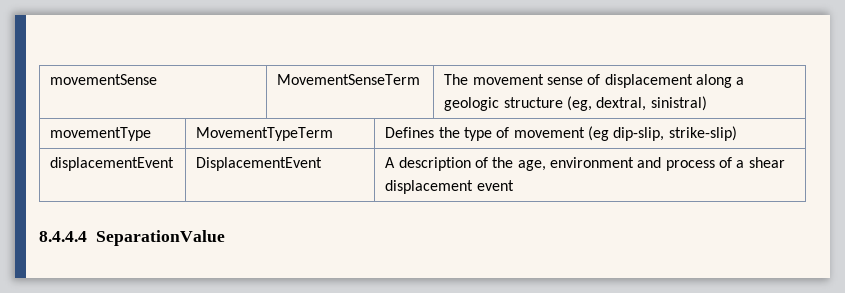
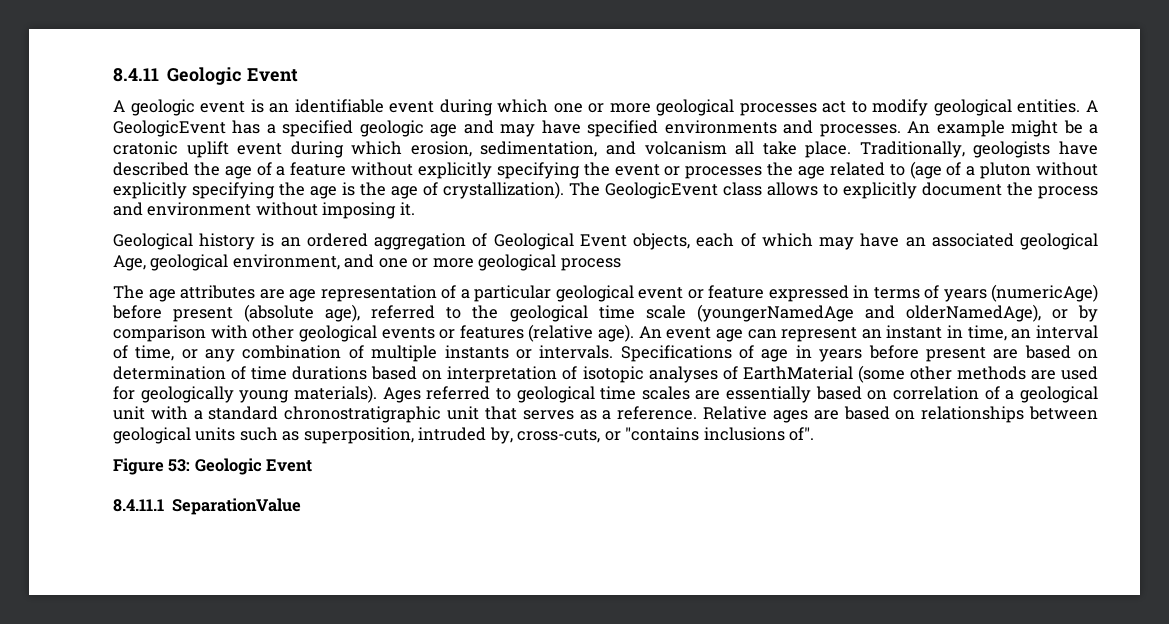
[50,74,158,85] [277,74,421,85] [444,74,745,88] [444,96,707,111] [50,127,152,141] [196,127,334,141] [385,126,737,141] [50,157,175,171] [196,157,323,171] [385,157,785,171] [385,180,514,194] [39,231,87,242] movementSense | MovementSenseTerm | The movement sense of displacement along a geologic structure (eg, dextral, sinistral) // movementType | MovementTypeTerm | Defines the type of movement (eg dip-slip, strike-slip) // displacementEvent | DisplacementEvent | A description of the age, environment and process of a shear displacement event // 8.4.4.4 -> [113,67,299,85] [113,99,1098,116] [113,120,1099,137] [113,141,1098,158] [113,161,1099,179] [113,181,1098,199] [113,202,415,219] [113,233,1099,250] [113,254,621,271] [113,284,1098,302] [112,304,1098,322] [113,324,1099,342] [113,345,1098,362] [113,365,1098,383] [113,385,1098,403] [113,406,1099,423] [113,427,815,444] [113,458,313,475] [113,499,164,512] 8.4.11 Geologic Event // A geologic event is an identifiable event during which one or more geological processes act to modify geological entities. A GeologicEvent has a specified geologic age and may have specified environments and processes. An example might be a cratonic uplift event during which erosion, sedimentation, and volcanism all take place. Traditionally, geologists have described the age of a feature without explicitly specifying the event or processes the age related to (age of a pluton without explicitly specifying the age is the age of crystallization). The GeologicEvent class allows to explicitly document the process and environment without imposing it. // Geological history is an ordered aggregation of Geological Event objects, each of which may have an associated geological Age, geological environment, and one or more geological process // The age attributes are age representation of a particular geological event or feature expressed in terms of years (numericAge) before present (absolute age), referred to the geological time scale (youngerNamedAge and olderNamedAge), or by comparison with other geological events or features (relative age). An event age can represent an instant in time, an interval of time, or any combination of multiple instants or intervals. Specifications of age in years before present are based on determination of time durations based on interpretation of isotopic analyses of EarthMaterial (some other methods are used for geologically young materials). Ages referred to geological time scales are essentially based on correlation of a geological unit with a standard chronostratigraphic unit that serves as a reference. Relative ages are based on relationships between geological units such as superposition, intruded by, cross-cuts, or "contains inclusions of". // Figure 53: Geologic Event // 8.4.11.1

